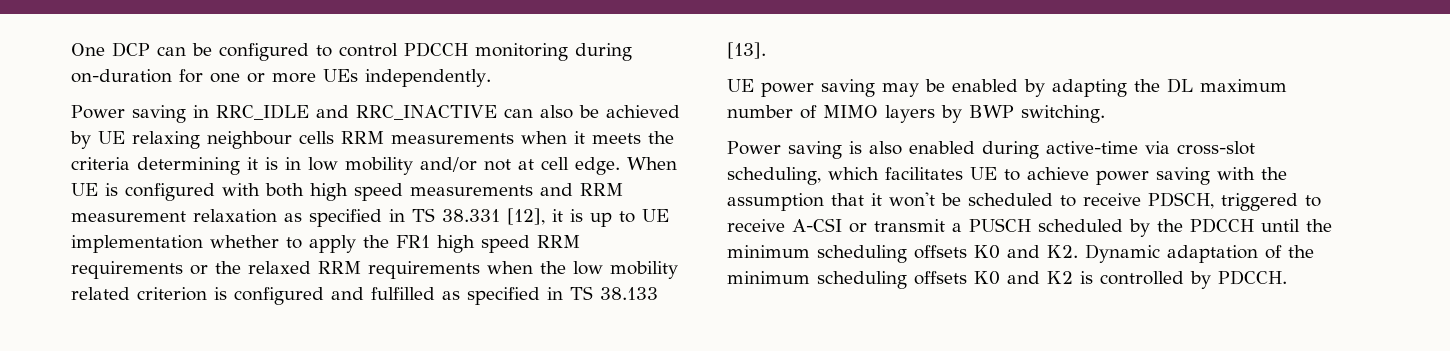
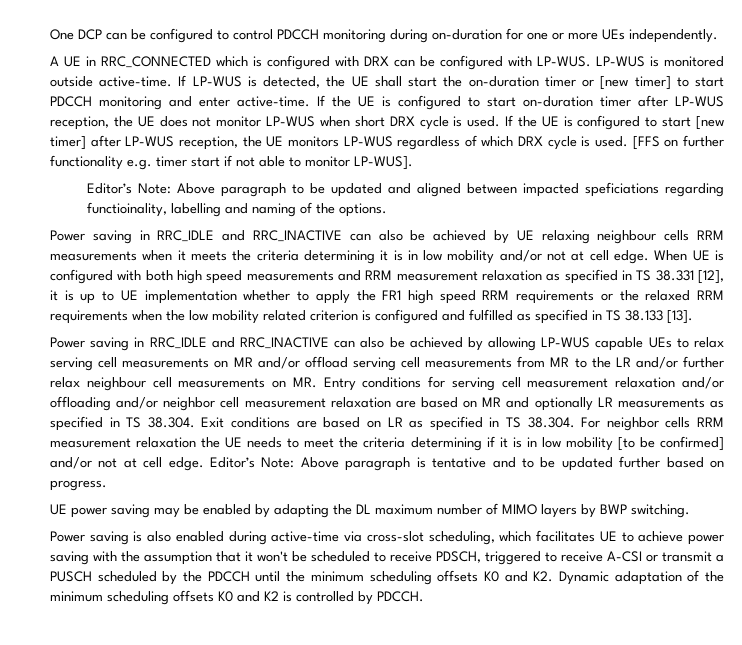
(491, 78) none -> [50,55,724,70] [50,75,725,90] [50,95,724,110] [50,115,725,130] [50,135,724,150] [50,155,413,170] [87,182,725,197] [87,202,388,217] // A UE in RRC_CONNECTED which is configured with DRX can be configured with LP-WUS. LP-WUS is monitored outside active-time. If LP-WUS is detected, the UE shall start the on-duration timer or [new timer] to start PDCCH monitoring and enter active-time. If the UE is configured to start on-duration timer after LP-WUS reception, the UE does not monitor LP-WUS when short DRX cycle is used. If the UE is configured to start [new timer] after LP-WUS reception, the UE monitors LP-WUS regardless of which DRX cycle is used. [FFS on further functionality e.g. timer start if not able to monitor LP-WUS]. // Editor’s Note: Above paragraph to be updated and aligned between impacted speficiations regarding functioinality, labelling and naming of the options.
(766, 50) none -> [50,337,724,351] [50,356,724,371] [50,376,724,391] [50,396,724,411] [50,416,724,431] [50,436,724,451] [50,456,725,471] [50,480,107,491] // Power saving in RRC_IDLE and RRC_INACTIVE can also be achieved by allowing LP-WUS capable UEs to relax serving cell measurements on MR and/or offload serving cell measurements from MR to the LR and/or further relax neighbour cell measurements on MR. Entry conditions for serving cell measurement relaxation and/or offloading and/or neighbor cell measurement relaxation are based on MR and optionally LR measurements as specified in TS 38.304. Exit conditions are based on LR as specified in TS 38.304. For neighbor cells RRM measurement relaxation the UE needs to meet the criteria determining if it is in low mobility [to be confirmed] and/or not at cell edge. Editor’s Note: Above paragraph is tentative and to be updated further based on progress.

